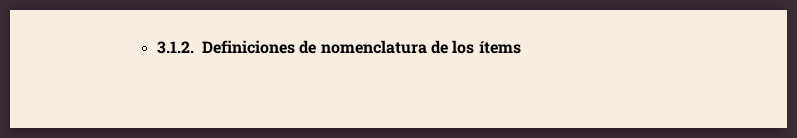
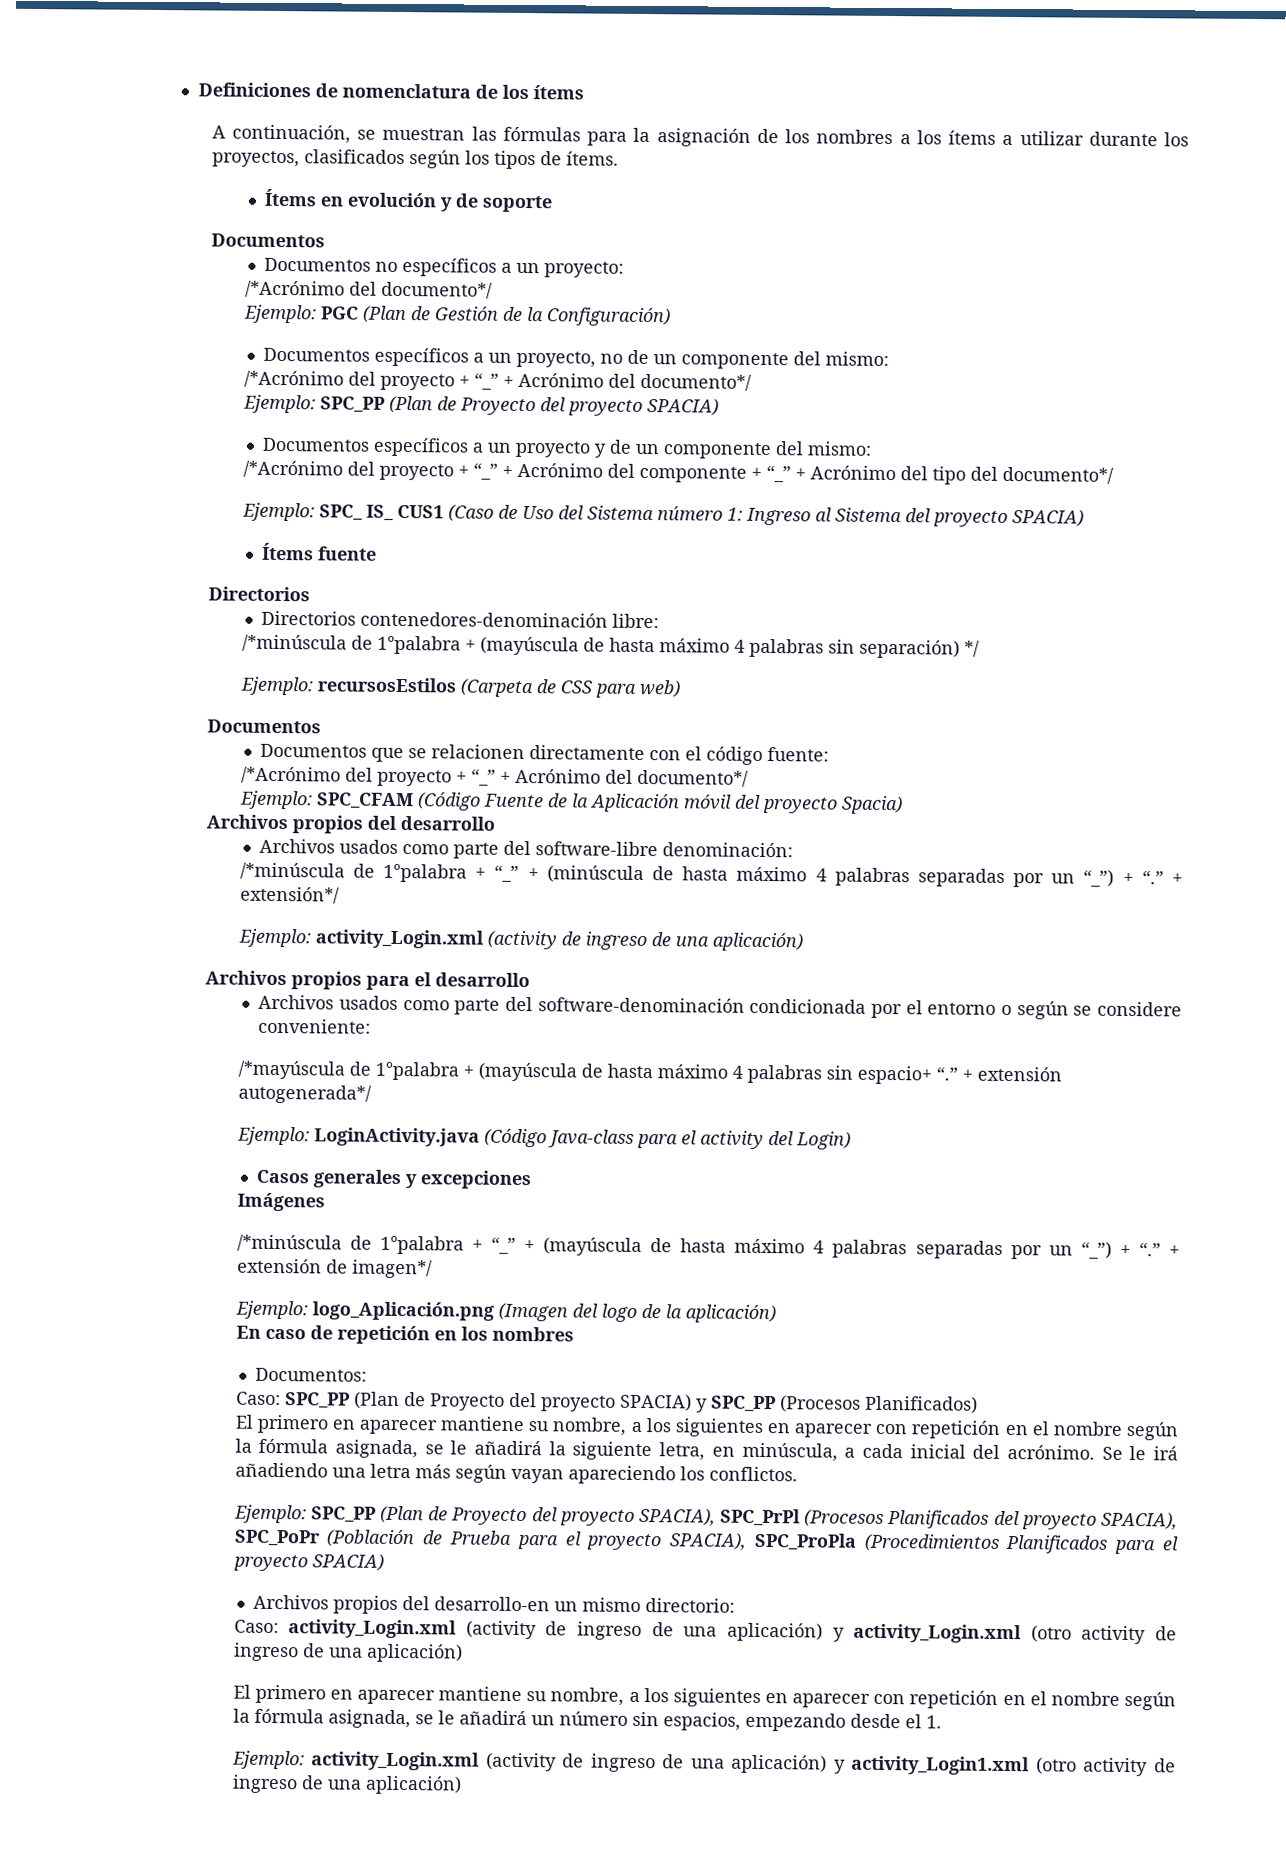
[156,41,194,54] 3.1.2. -> (197, 90) none
(521, 47) none -> [211,124,1189,147] [211,149,619,170] [264,188,554,213] [210,233,325,248] [264,257,625,278] [244,280,493,299] [242,304,671,327] [263,347,890,370] [243,370,752,391] [242,394,719,416] [262,437,873,460] [242,460,1114,485] [241,502,1084,527] [262,542,378,561] [207,586,310,602] [261,610,660,629] [241,634,980,659] [239,676,681,698] [206,719,321,734] [260,743,830,765] [240,766,749,787] [238,790,903,815] [205,814,495,834] [259,838,794,859] [239,862,1184,888] [239,886,340,904] [237,928,803,952] [204,970,530,991] [258,994,1182,1020] [258,1018,372,1034] [237,1060,1062,1085] [237,1084,372,1104] [236,1126,851,1150] [256,1169,533,1190] [236,1192,325,1212] [236,1234,1181,1260] [236,1258,433,1279] [234,1300,776,1324] [235,1325,574,1345] [255,1367,368,1382] [235,1391,978,1414] [234,1414,1178,1441] [234,1438,1179,1462] [234,1462,798,1485] [233,1504,1178,1530] [233,1529,1180,1555] [232,1553,384,1572] [253,1594,736,1615] [233,1619,1177,1645] [232,1642,463,1663] [232,1684,1176,1711] [232,1708,942,1732] [231,1750,1177,1777] [231,1774,462,1795] // A continuación, se muestran las fórmulas para la asignación de los nombres a los ítems a utilizar durante los proyectos, clasificados según los tipos de ítems. // Ítems en evolución y de soporte // Documentos // Documentos no específicos a un proyecto: // /*Acrónimo del documento*/ // Ejemplo: PGC (Plan de Gestión de la Configuración) // Documentos específicos a un proyecto, no de un componente del mismo: // /*Acrónimo del proyecto + “_” + Acrónimo del documento*/ // Ejemplo: SPC_PP (Plan de Proyecto del proyecto SPACIA) // Documentos específicos a un proyecto y de un componente del mismo: // /*Acrónimo del proyecto + “_” + Acrónimo del componente + “_” + Acrónimo del tipo del documento*/ // Ejemplo: SPC_ IS_ CUS1 (Caso de Uso del Sistema número 1: Ingreso al Sistema del proyecto SPACIA) // Ítems fuente // Directorios // Directorios contenedores-denominación libre: // /*minúscula de 1°palabra + (mayúscula de hasta máximo 4 palabras sin separación) */ // Ejemplo: recursosEstilos (Carpeta de CSS para web) // Documentos // Documentos que se relacionen directamente con el código fuente: // /*Acrónimo del proyecto + “_” + Acrónimo del documento*/ // Ejemplo: SPC_CFAM (Código Fuente de la Aplicación móvil del proyecto Spacia) // Archivos propios del desarrollo // Archivos usados como parte del software-libre denominación: // /*minúscula de 1°palabra + “_” + (minúscula de hasta máximo 4 palabras separadas por un “_”) + “.” + extensión*/ // Ejemplo: activity_Login.xml (activity de ingreso de una aplicación) // Archivos propios para el desarrollo // Archivos usados como parte del software-denominación condicionada por el entorno o según se considere conveniente: // /*mayúscula de 1°palabra + (mayúscula de hasta máximo 4 palabras sin espacio+ “.” + extensión autogenerada*/ // Ejemplo: LoginActivity.java (Código Java-class para el activity del Login) // Casos generales y excepciones // Imágenes // /*minúscula de 1°palabra + “_” + (mayúscula de hasta máximo 4 palabras separadas por un “_”) + “.” + extensión de imagen*/ // Ejemplo: logo_Aplicación.png (Imagen del logo de la aplicación) // En caso de repetición en los nombres // Documentos: // Caso: SPC_PP (Plan de Proyecto del proyecto SPACIA) y SPC_PP (Procesos Planificados) // El primero en aparecer mantiene su nombre, a los siguientes en aparecer con repetición en el nombre según la fórmula asignada, se le añadirá la siguiente letra, en minúscula, a cada inicial del acrónimo. Se le irá añadiendo una letra más según vayan apareciendo los conflictos. // Ejemplo: SPC_PP (Plan de Proyecto del proyecto SPACIA), SPC_PrPl (Procesos Planificados del proyecto SPACIA), SPC_PoPr (Población de Prueba para el proyecto SPACIA), SPC_ProPla (Procedimientos Planificados para el proyecto SPACIA) // Archivos propios del desarrollo-en un mismo directorio: // Caso: activity_Login.xml (activity de ingreso de una aplicación) y activity_Login.xml (otro activity de ingreso de una aplicación) // El primero en aparecer mantiene su nombre, a los siguientes en aparecer con repetición en el nombre según la fórmula asignada, se le añadirá un número sin espacios, empezando desde el 1. // Ejemplo: activity_Login.xml (activity de ingreso de una aplicación) y activity_Login1.xml (otro activity de ingreso de una aplicación)

